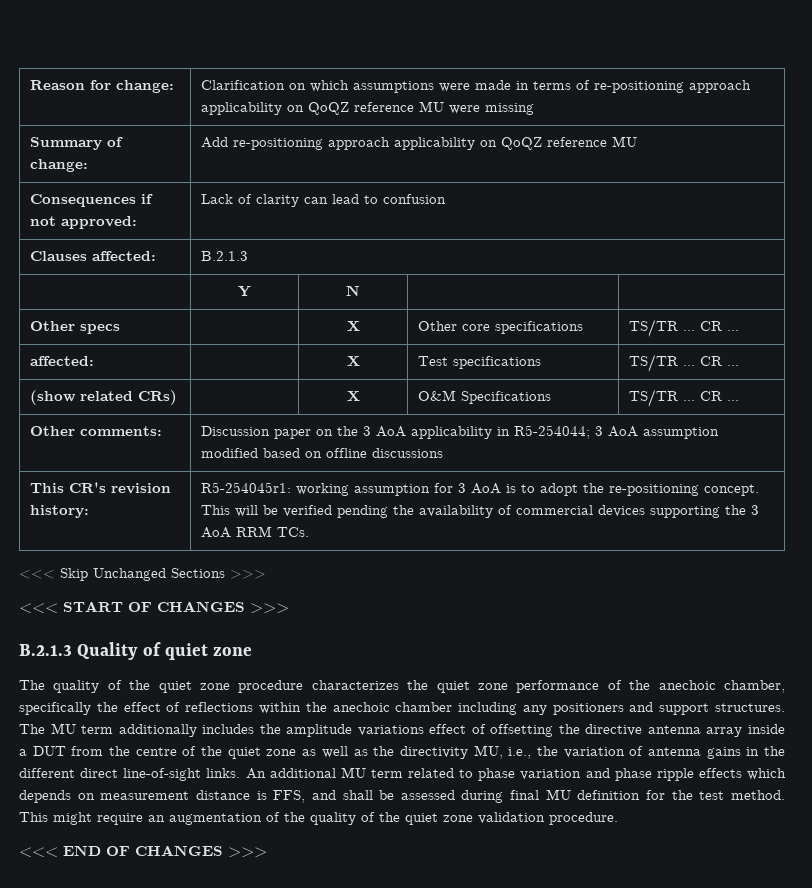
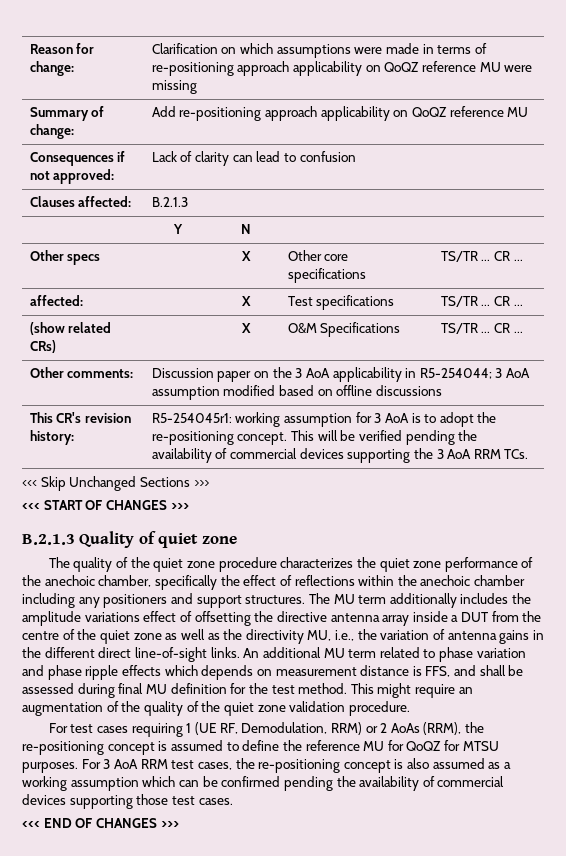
(618, 818) none -> [48,722,485,737] [22,740,499,755] [22,758,512,773] [22,776,505,791] [22,794,233,809] // For test cases requiring 1 (UE RF, Demodulation, RRM) or 2 AoAs (RRM), the re-positioning concept is assumed to define the reference MU for QoQZ for MTSU purposes. For 3 AoA RRM test cases, the re-positioning concept is also assumed as a working assumption which can be confirmed pending the availability of commercial devices supporting those test cases.

